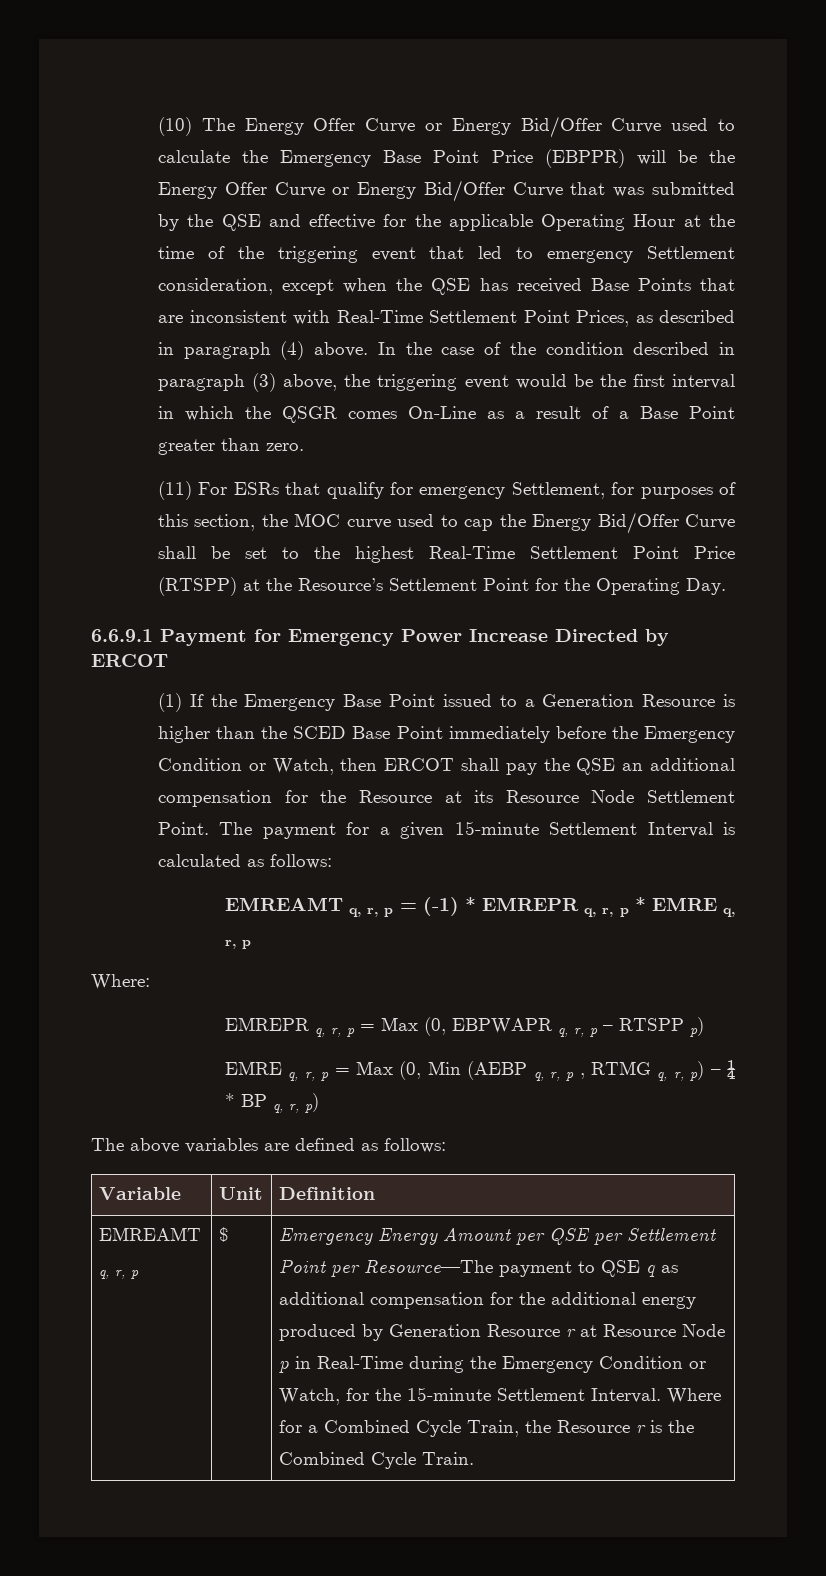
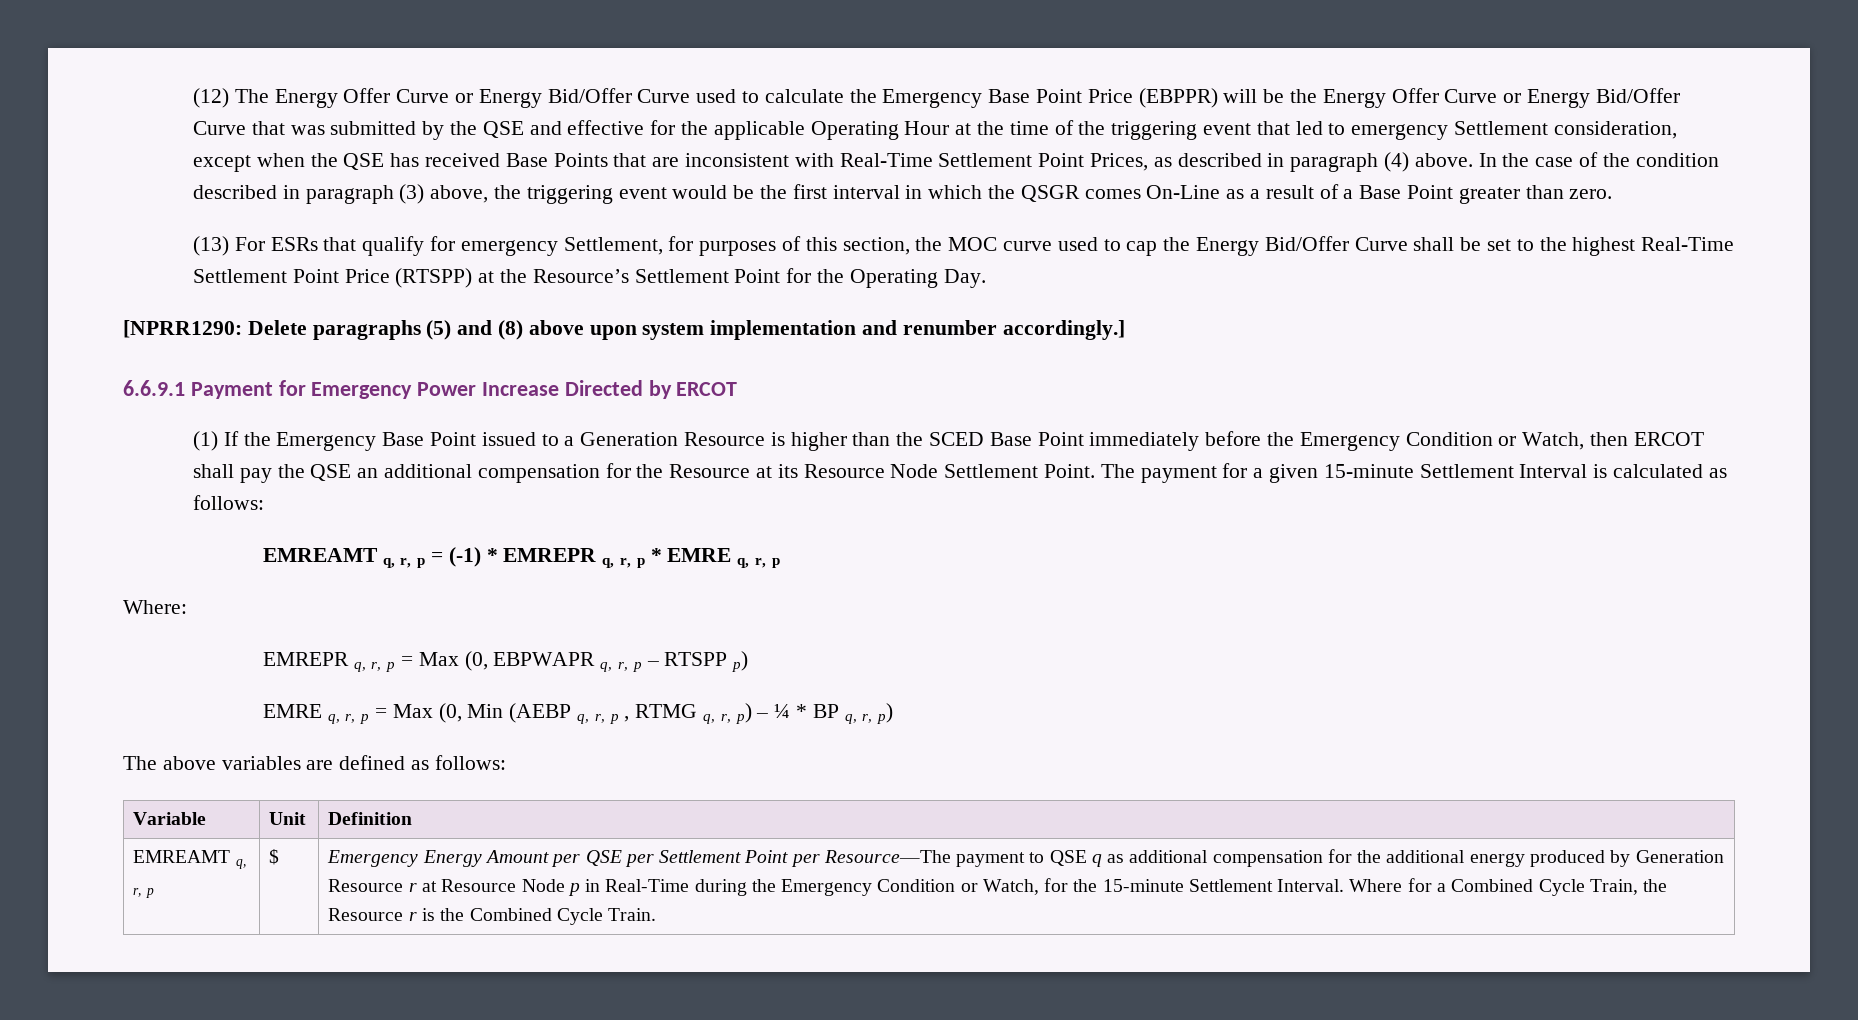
[158,117,193,136] (10) -> [192,88,229,108] (12)
[158,481,193,500] (11) -> [192,236,229,256] (13)
(727, 586) none -> [123,320,1125,340] // [NPRR1290: Delete paragraphs (5) and (8) above upon system implementation and renumber accordingly.]

